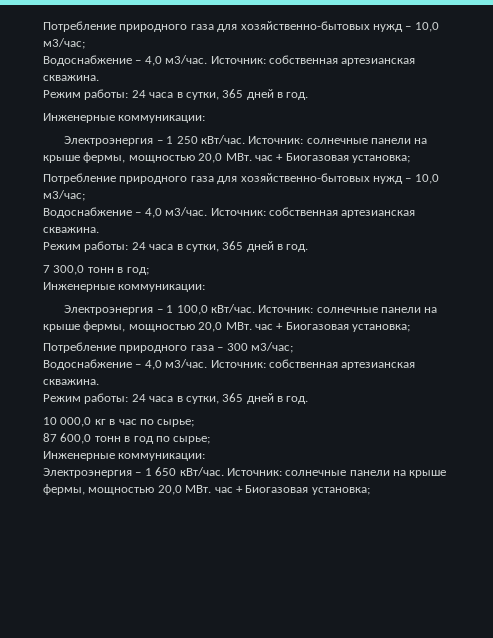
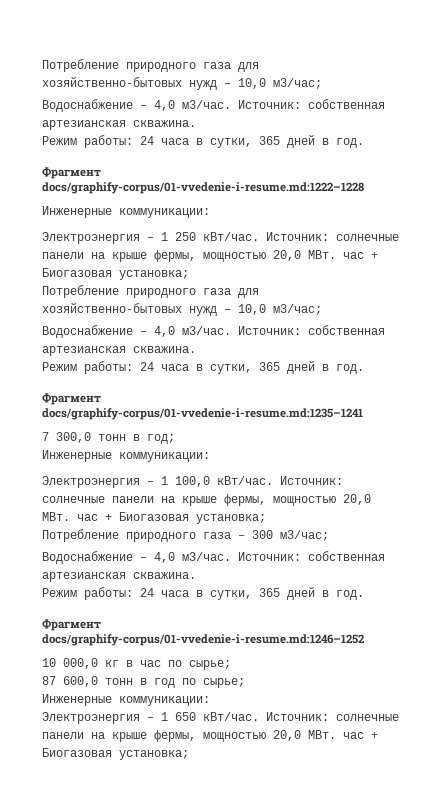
(309, 96) none -> [42,167,101,179] [42,182,364,194] // Фрагмент docs/graphify-corpus/01-vvedenie-i-resume.md:1222–1228
(309, 248) none -> [42,393,101,405] [42,408,363,420] // Фрагмент docs/graphify-corpus/01-vvedenie-i-resume.md:1235–1241
(309, 400) none -> [42,619,101,631] [42,634,364,646] // Фрагмент docs/graphify-corpus/01-vvedenie-i-resume.md:1246–1252

